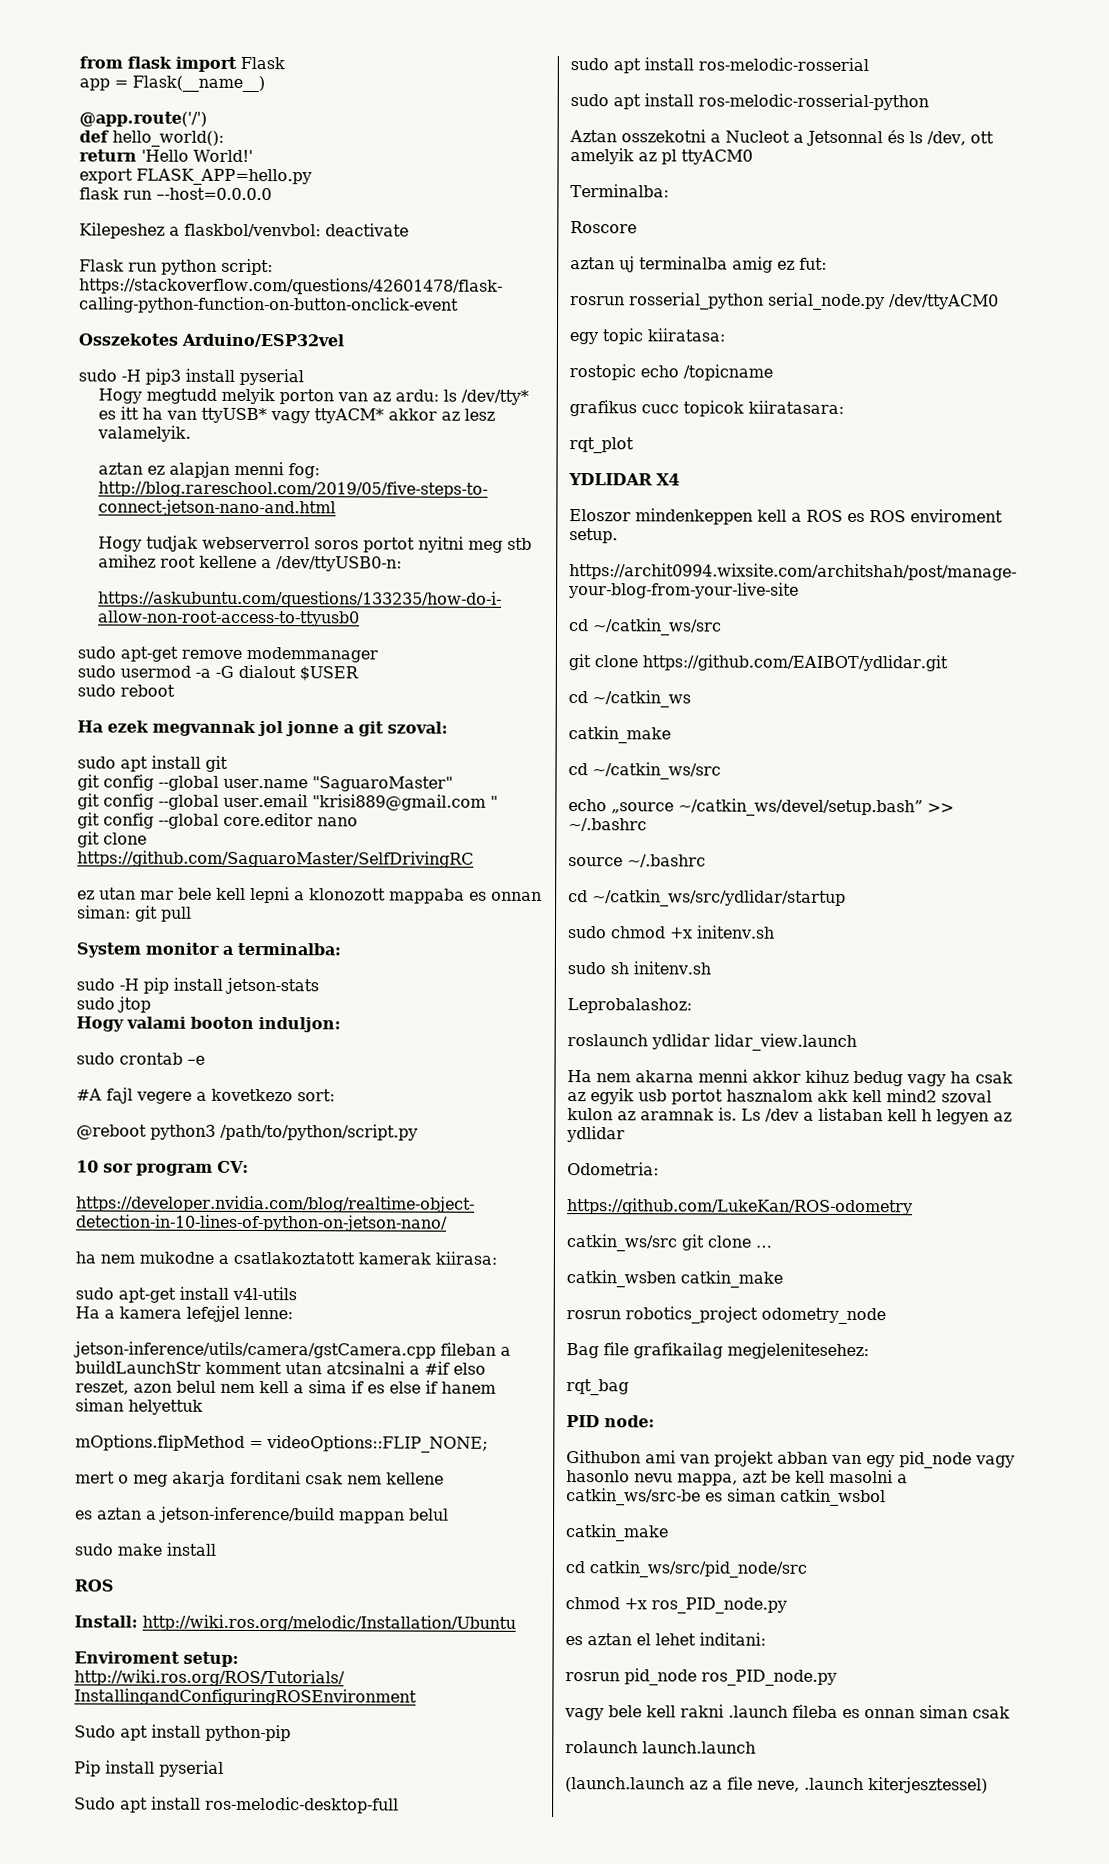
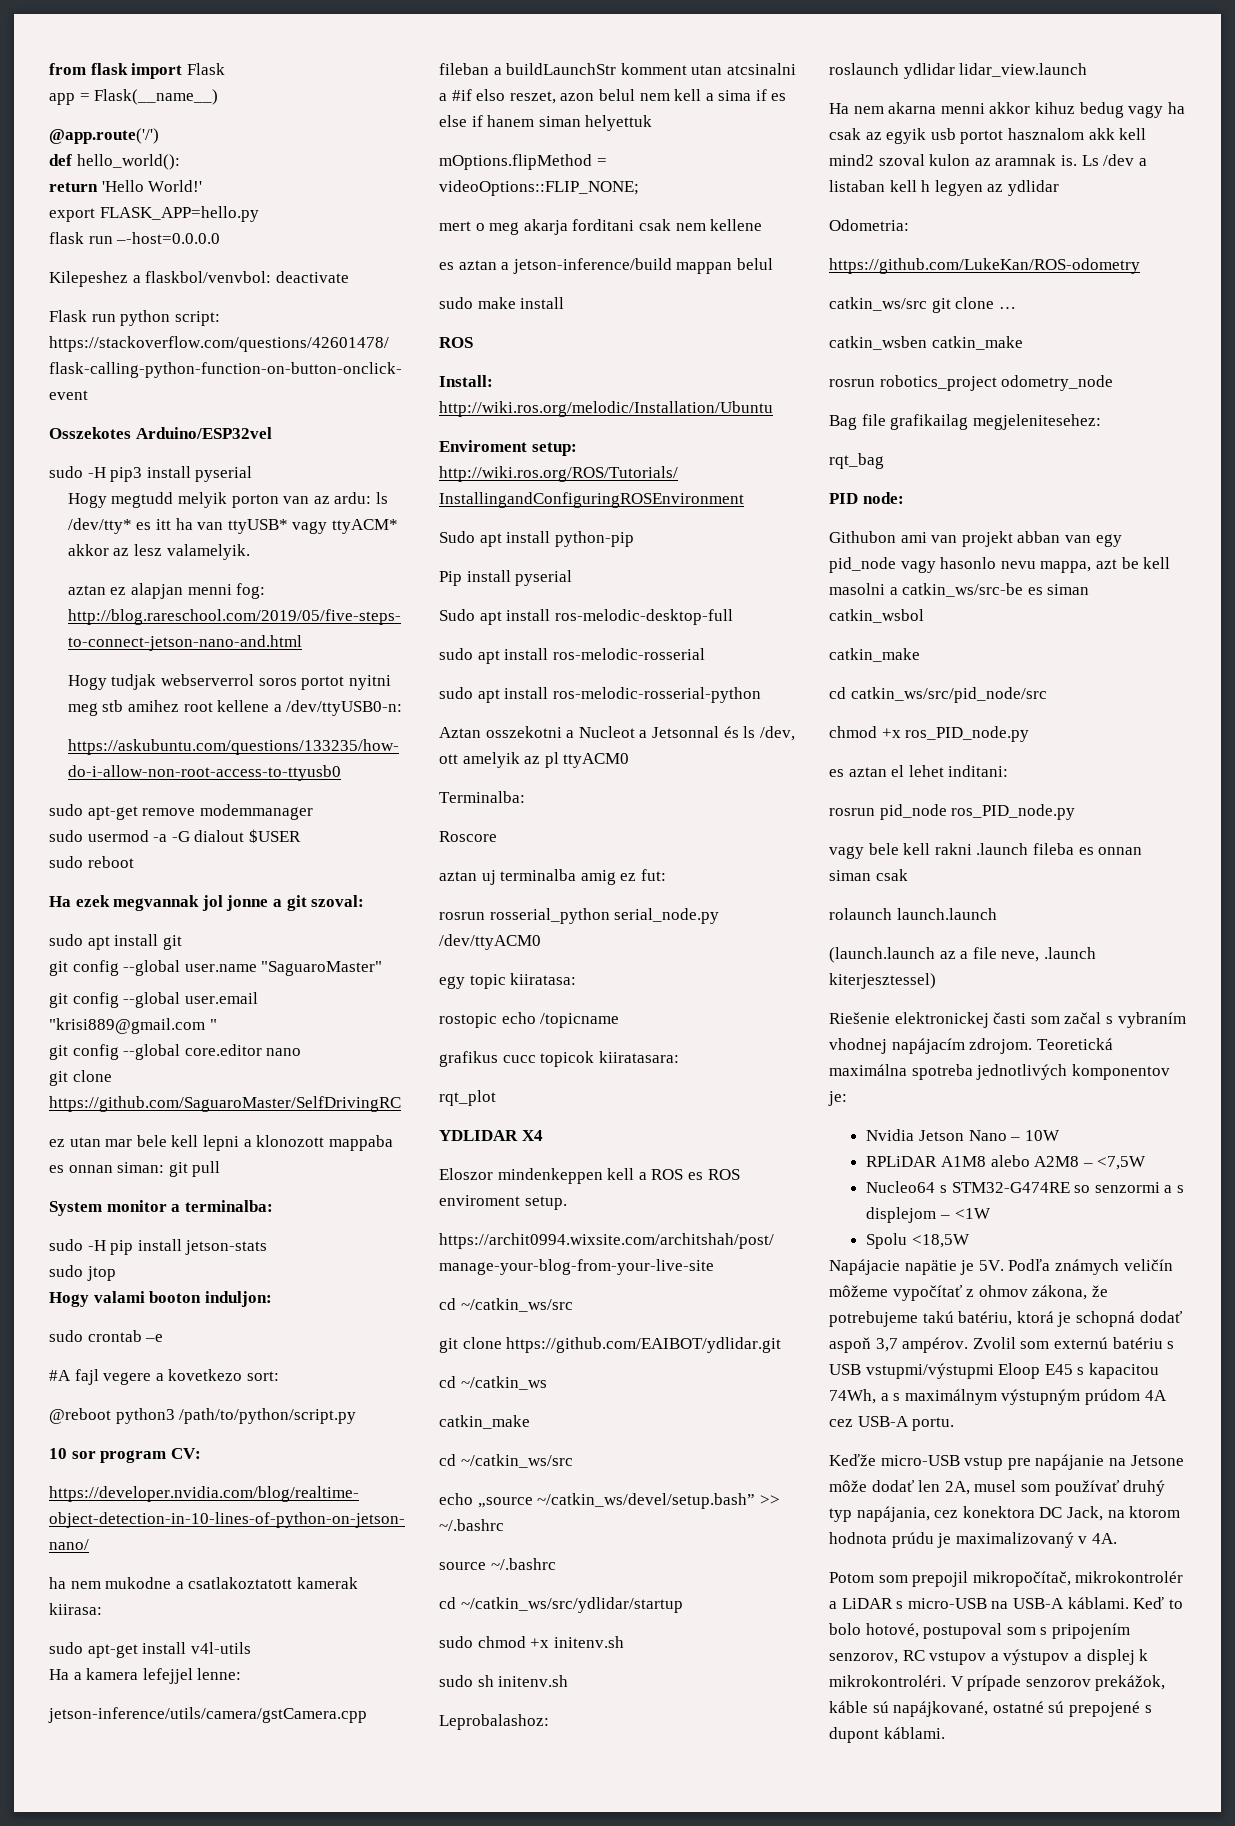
(988, 1785) none -> [829,1012,1186,1028] [829,1038,1113,1054] [829,1064,1170,1080] [828,1091,847,1106] [866,1129,1060,1141] [866,1155,1147,1170] [866,1181,1185,1193] [866,1207,991,1223] [866,1233,971,1249] [829,1259,1173,1275] [829,1285,1108,1301] [829,1311,1182,1327] [829,1337,1175,1353] [829,1363,1159,1379] [829,1389,1167,1405] [829,1416,955,1431] [829,1454,1184,1470] [829,1480,1166,1496] [829,1506,1181,1522] [829,1532,1117,1548] [829,1571,1184,1587] [829,1597,1183,1609] [829,1623,1130,1639] [829,1649,1149,1665] [829,1675,1166,1691] [829,1701,1152,1717] [829,1727,945,1743] // Riešenie elektronickej časti som začal s vybraním vhodnej napájacím zdrojom. Teoretická maximálna spotreba jednotlivých komponentov je: // Nvidia Jetson Nano – 10W // RPLiDAR A1M8 alebo A2M8 – <7,5W // Nucleo64 s STM32-G474RE so senzormi a s displejom – <1W // Spolu <18,5W // Napájacie napätie je 5V. Podľa známych veličín môžeme vypočítať z ohmov zákona, že potrebujeme takú batériu, ktorá je schopná dodať aspoň 3,7 ampérov. Zvolil som externú batériu s USB vstupmi/výstupmi Eloop E45 s kapacitou 74Wh, a s maximálnym výstupným prúdom 4A cez USB-A portu. // Keďže micro-USB vstup pre napájanie na Jetsone môže dodať len 2A, musel som používať druhý typ napájania, cez konektora DC Jack, na ktorom hodnota prúdu je maximalizovaný v 4A. // Potom som prepojil mikropočítač, mikrokontrolér a LiDAR s micro-USB na USB-A káblami. Keď to bolo hotové, postupoval som s pripojením senzorov, RC vstupov a výstupov a displej k mikrokontroléri. V prípade senzorov prekážok, káble sú napájkované, ostatné sú prepojené s dupont káblami.

